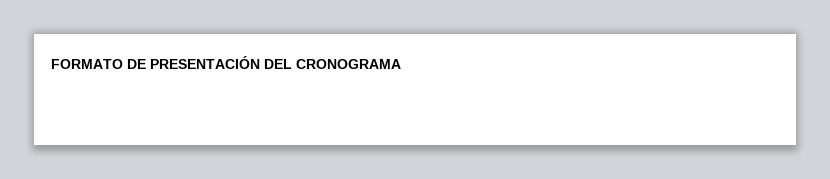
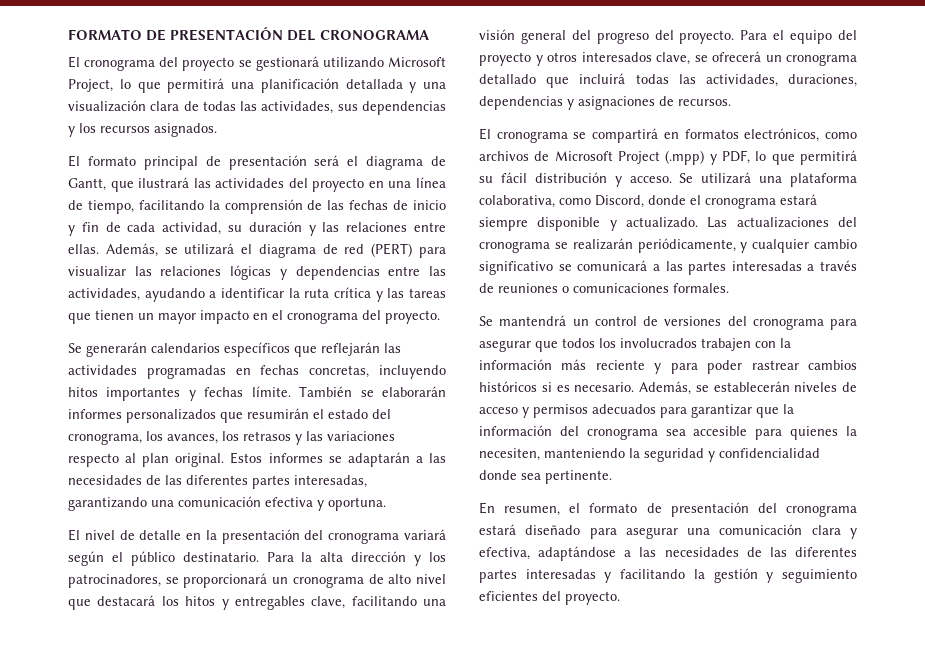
(401, 64) none -> [68,56,446,71] [68,78,446,93] [68,100,446,115] [68,123,217,137] [68,155,446,170] [68,177,446,192] [68,199,447,214] [68,221,447,236] [68,243,446,258] [68,265,447,280] [68,287,447,302] [68,310,440,324] [68,342,401,357] [68,365,447,379] [68,386,446,401] [68,408,391,423] [68,431,395,445] [68,452,446,467] [68,475,367,489] [68,496,386,511] [68,529,446,544] [68,551,447,566] [68,573,447,588] [68,595,446,610] [479,29,857,44] [479,51,857,66] [479,73,857,88] [479,96,731,110] [479,128,857,143] [479,150,857,165] [479,172,857,187] [479,194,817,209] [479,217,857,231] [479,238,857,253] [479,260,857,275] [479,283,729,293] [479,315,857,330] [479,338,791,352] [479,359,857,374] [479,381,857,395] [479,404,794,418] [479,425,857,440] [479,448,820,462] [479,470,612,484] [479,502,857,517] [479,524,857,539] [479,546,857,561] [479,568,857,583] [479,591,620,605] // El cronograma del proyecto se gestionará utilizando Microsoft Project, lo que permitirá una planificación detallada y una visualización clara de todas las actividades, sus dependencias y los recursos asignados. // El formato principal de presentación será el diagrama de Gantt, que ilustrará las actividades del proyecto en una línea de tiempo, facilitando la comprensión de las fechas de inicio y fin de cada actividad, su duración y las relaciones entre ellas. Además, se utilizará el diagrama de red (PERT) para visualizar las relaciones lógicas y dependencias entre las actividades, ayudando a identificar la ruta crítica y las tareas que tienen un mayor impacto en el cronograma del proyecto. // Se generarán calendarios específicos que reflejarán las actividades programadas en fechas concretas, incluyendo hitos importantes y fechas límite. También se elaborarán informes personalizados que resumirán el estado del cronograma, los avances, los retrasos y las variaciones respecto al plan original. Estos informes se adaptarán a las necesidades de las diferentes partes interesadas, garantizando una comunicación efectiva y oportuna. // El nivel de detalle en la presentación del cronograma variará según el público destinatario. Para la alta dirección y los patrocinadores, se proporcionará un cronograma de alto nivel que destacará los hitos y entregables clave, facilitando una visión general del progreso del proyecto. Para el equipo del proyecto y otros interesados clave, se ofrecerá un cronograma detallado que incluirá todas las actividades, duraciones, dependencias y asignaciones de recursos. // El cronograma se compartirá en formatos electrónicos, como archivos de Microsoft Project (.mpp) y PDF, lo que permitirá su fácil distribución y acceso. Se utilizará una plataforma colaborativa, como Discord, donde el cronograma estará siempre disponible y actualizado. Las actualizaciones del cronograma se realizarán periódicamente, y cualquier cambio significativo se comunicará a las partes interesadas a través de reuniones o comunicaciones formales. // Se mantendrá un control de versiones del cronograma para asegurar que todos los involucrados trabajen con la información más reciente y para poder rastrear cambios históricos si es necesario. Además, se establecerán niveles de acceso y permisos adecuados para garantizar que la información del cronograma sea accesible para quienes la necesiten, manteniendo la seguridad y confidencialidad donde sea pertinente. // En resumen, el formato de presentación del cronograma estará diseñado para asegurar una comunicación clara y efectiva, adaptándose a las necesidades de las diferentes partes interesadas y facilitando la gestión y seguimiento eficientes del proyecto.

